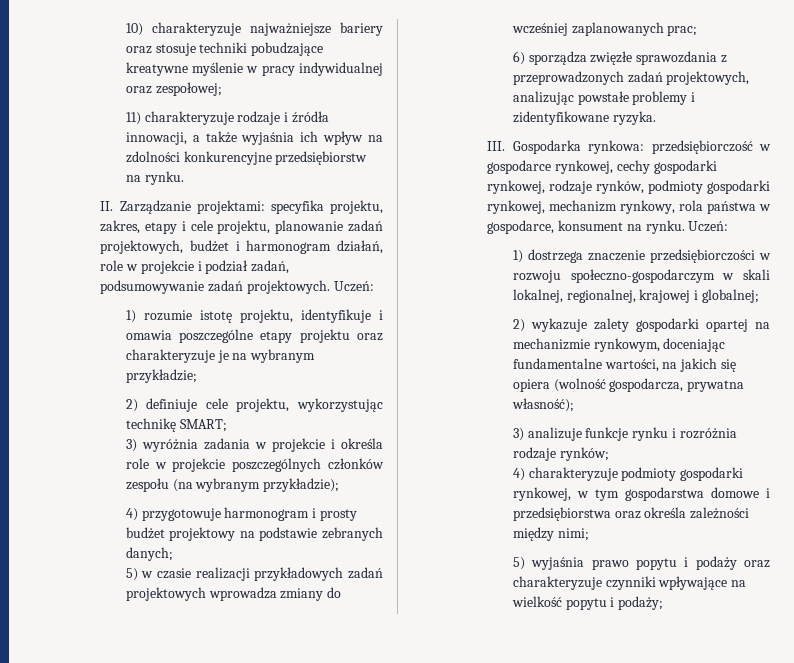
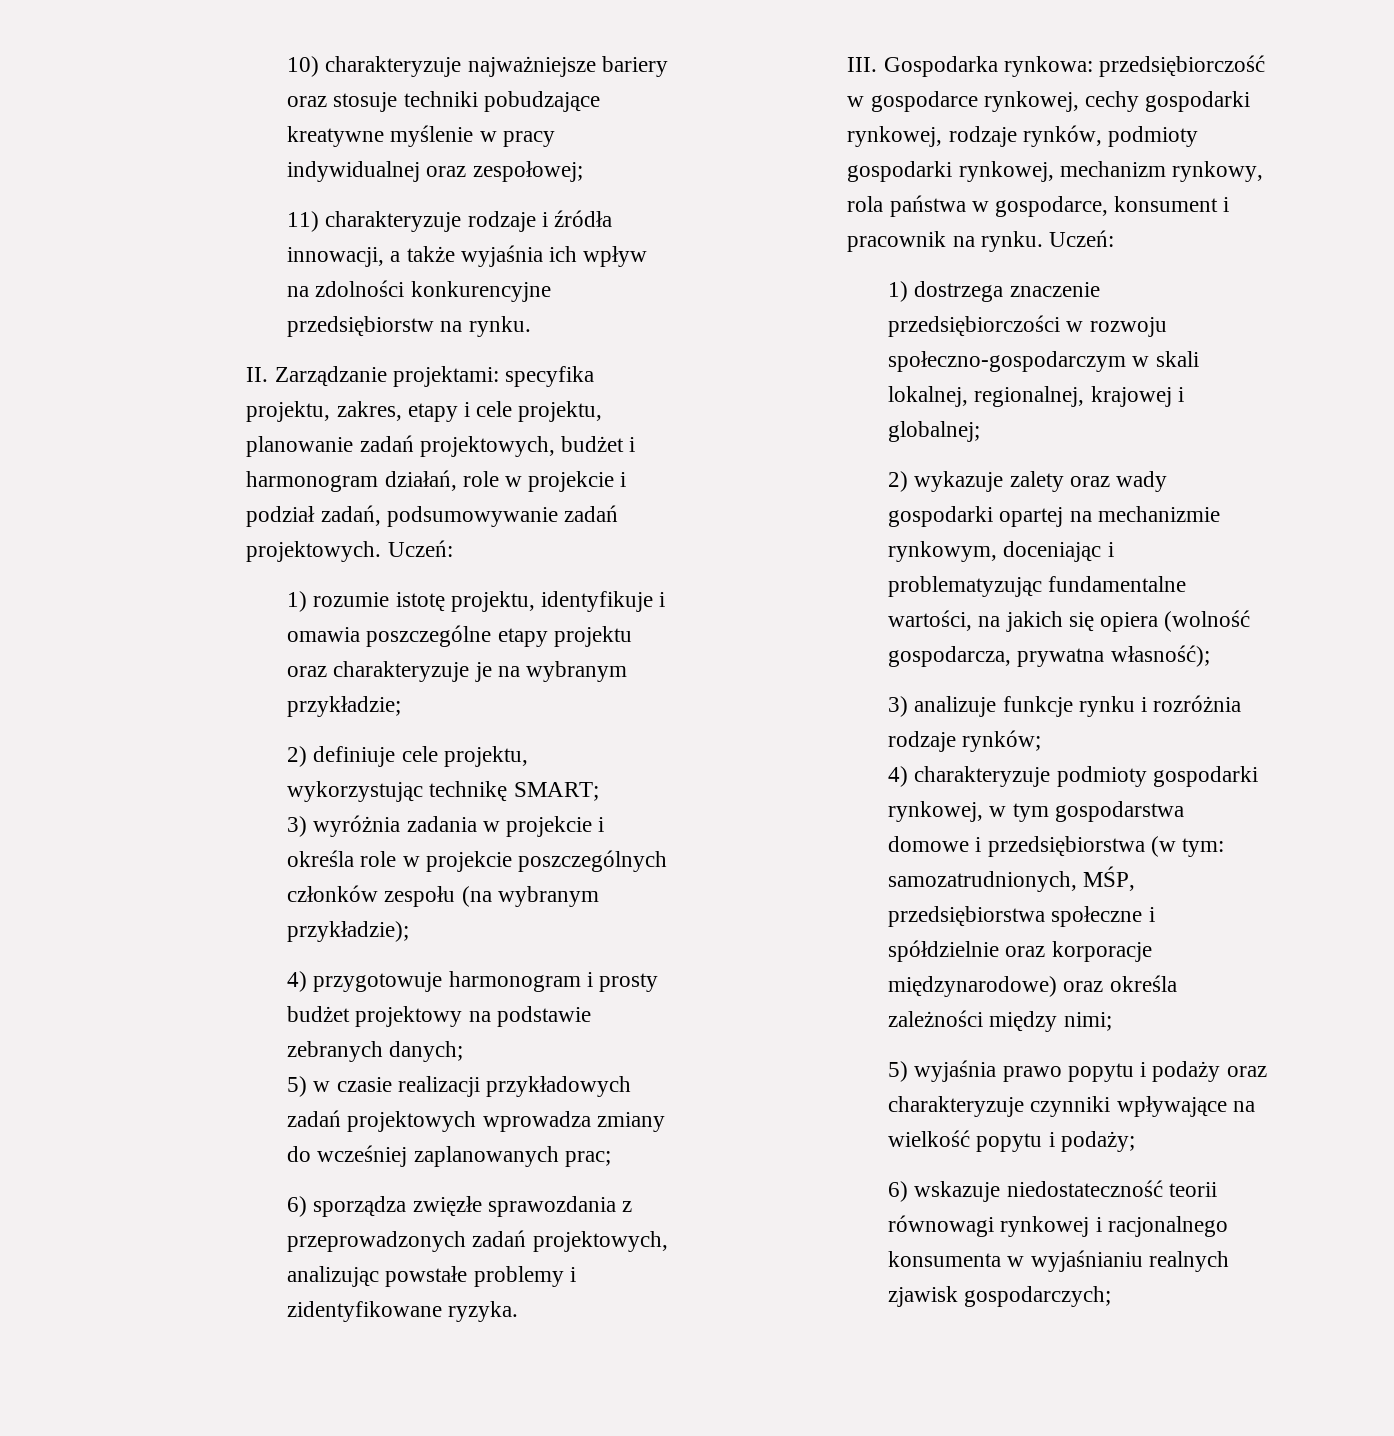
(624, 225) none -> [1223,197,1230,212] [847,231,947,252] i pracownik
(629, 325) none -> [1069,471,1168,492] oraz wady
(726, 345) none -> [1107,542,1114,557] [888,576,1043,597] i problematyzując
(611, 514) none -> [1150,836,1225,857] [888,866,1136,892] [888,906,1155,927] [888,940,1152,962] [888,976,1058,997] (w tym: samozatrudnionych, MŚP, przedsiębiorstwa społeczne i spółdzielnie oraz korporacje międzynarodowe)
(664, 603) none -> [888,1180,1217,1202] [888,1215,1228,1237] [888,1250,1229,1272] [888,1286,1112,1307] // 6) wskazuje niedostateczność teorii równowagi rynkowej i racjonalnego konsumenta w wyjaśnianiu realnych zjawisk gospodarczych;

